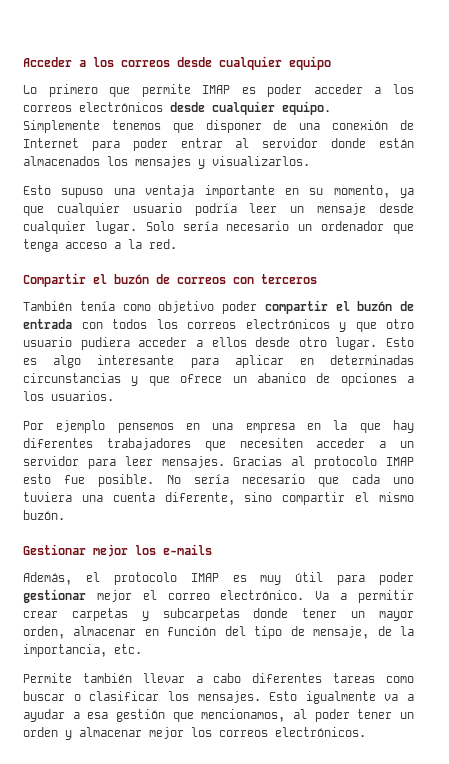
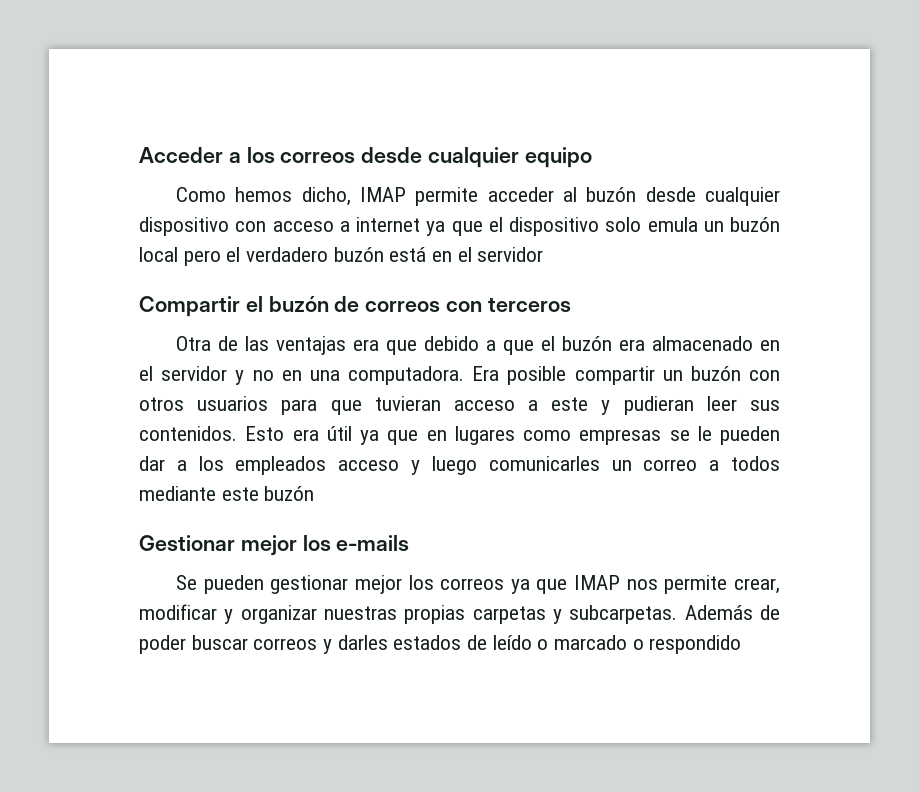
[23,84,414,97] [23,101,331,115] [23,120,414,133] [23,138,414,151] [23,156,310,169] [23,185,414,198] [23,203,414,216] [23,221,414,234] [23,239,177,252] Lo primero que permite IMAP es poder acceder a los correos electrónicos desde cualquier equipo. Simplemente tenemos que disponer de una conexión de Internet para poder entrar al servidor donde están almacenados los mensajes y visualizarlos. // Esto supuso una ventaja importante en su momento, ya que cualquier usuario podría leer un mensaje desde cualquier lugar. Solo sería necesario un ordenador que tenga acceso a la red. -> [176,187,780,206] [139,217,780,236] [139,247,544,266] Como hemos dicho, IMAP permite acceder al buzón desde cualquier dispositivo con acceso a internet ya que el dispositivo solo emula un buzón local pero el verdadero buzón está en el servidor
[23,300,414,314] [23,319,414,332] [23,337,414,350] [23,355,414,368] [23,373,414,386] [23,391,114,401] [23,420,414,433] [23,438,414,451] [23,456,414,469] [23,474,414,487] [23,492,414,505] [23,510,65,520] [23,544,212,557] [23,572,414,585] [23,589,414,603] [23,608,414,621] [23,626,415,639] [23,644,142,657] [23,673,414,683] [23,691,414,704] [23,709,415,722] [23,727,366,740] También tenía como objetivo poder compartir el buzón de entrada con todos los correos electrónicos y que otro usuario pudiera acceder a ellos desde otro lugar. Esto es algo interesante para aplicar en determinadas circunstancias y que ofrece un abanico de opciones a los usuarios. // Por ejemplo pensemos en una empresa en la que hay diferentes trabajadores que necesiten acceder a un servidor para leer mensajes. Gracias al protocolo IMAP esto fue posible. No sería necesario que cada uno tuviera una cuenta diferente, sino compartir el mismo buzón. // Gestionar mejor los e-mails // Además, el protocolo IMAP es muy útil para poder gestionar mejor el correo electrónico. Va a permitir crear carpetas y subcarpetas donde tener un mayor orden, almacenar en función del tipo de mensaje, de la importancia, etc. // Permite también llevar a cabo diferentes tareas como buscar o clasificar los mensajes. Esto igualmente va a ayudar a esa gestión que mencionamos, al poder tener un orden y almacenar mejor los correos electrónicos. -> [176,336,780,355] [139,366,780,385] [139,396,780,415] [139,426,780,445] [139,456,780,475] [139,486,315,501] [139,535,410,556] [176,575,780,594] [139,604,780,624] [139,635,742,654] Otra de las ventajas era que debido a que el buzón era almacenado en el servidor y no en una computadora. Era posible compartir un buzón con otros usuarios para que tuvieran acceso a este y pudieran leer sus contenidos. Esto era útil ya que en lugares como empresas se le pueden dar a los empleados acceso y luego comunicarles un correo a todos mediante este buzón // Gestionar mejor los e-mails // Se pueden gestionar mejor los correos ya que IMAP nos permite crear, modificar y organizar nuestras propias carpetas y subcarpetas. Además de poder buscar correos y darles estados de leído o marcado o respondido

